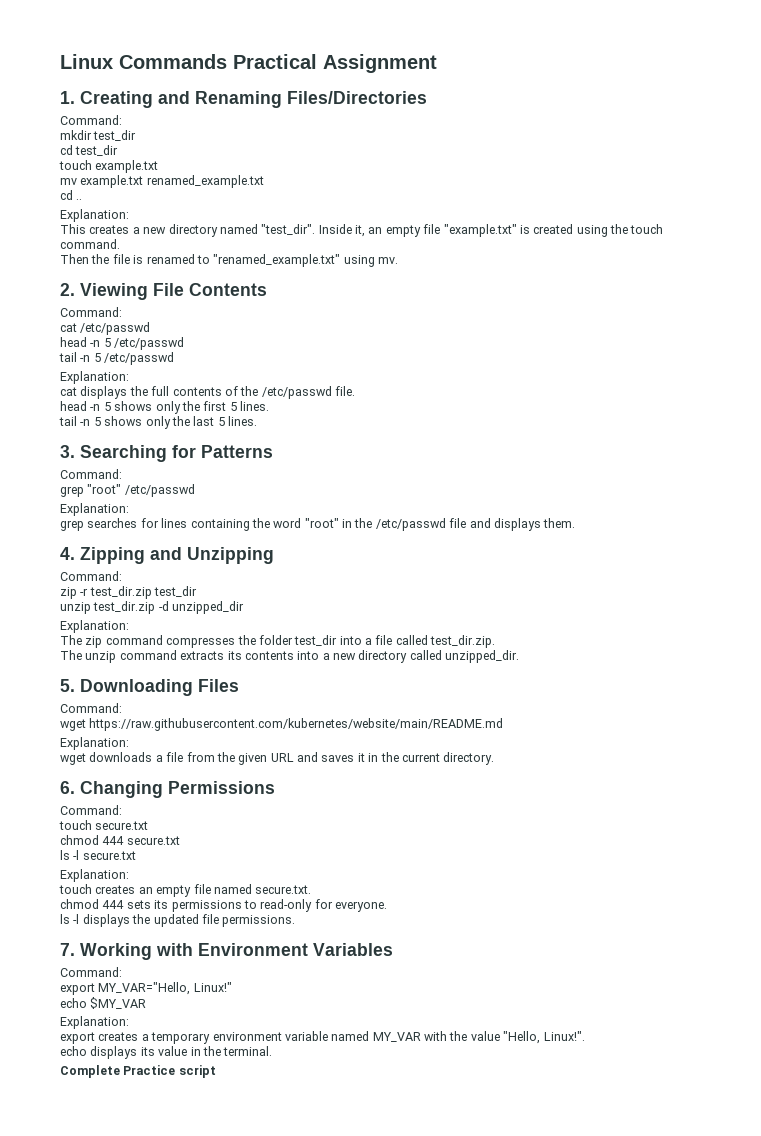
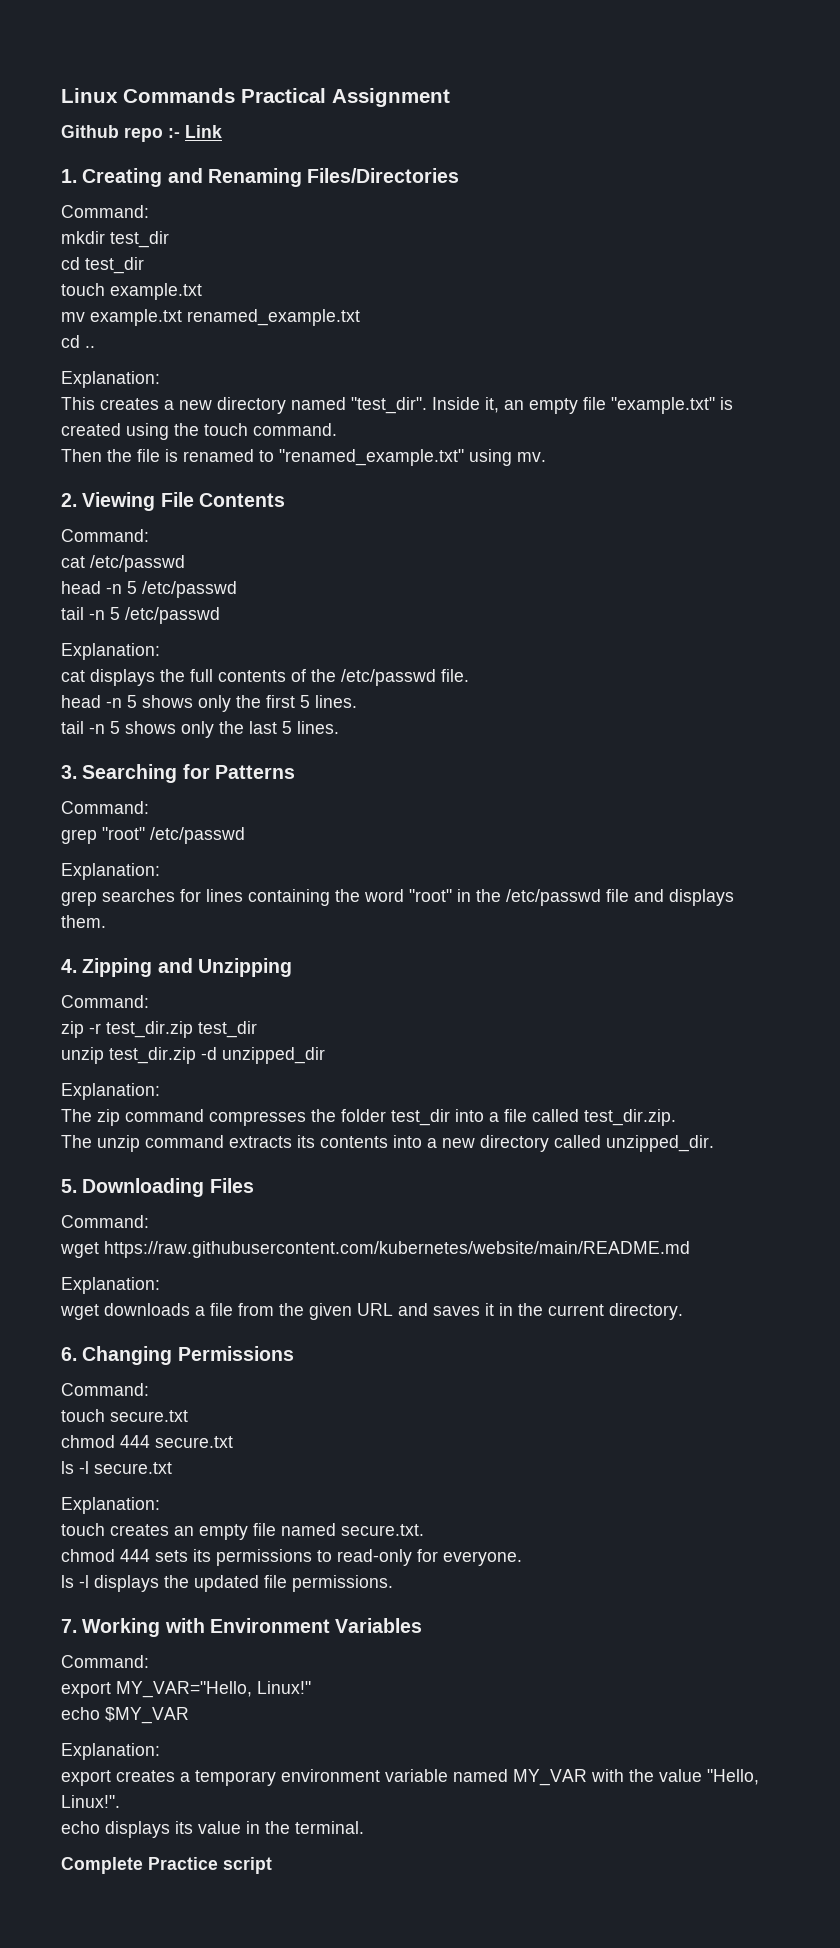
(437, 63) none -> [61,125,222,142] // Github repo :- Link

